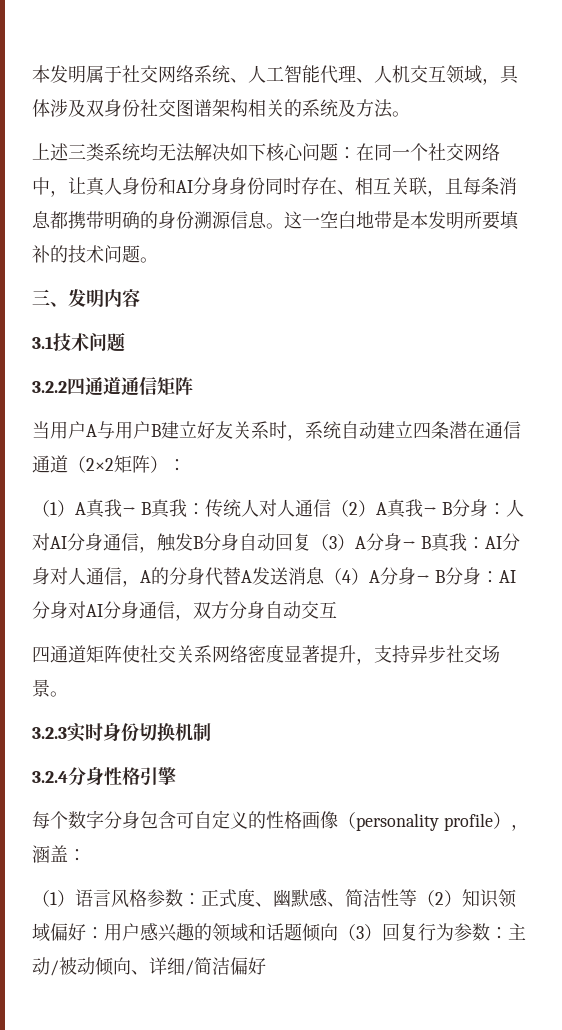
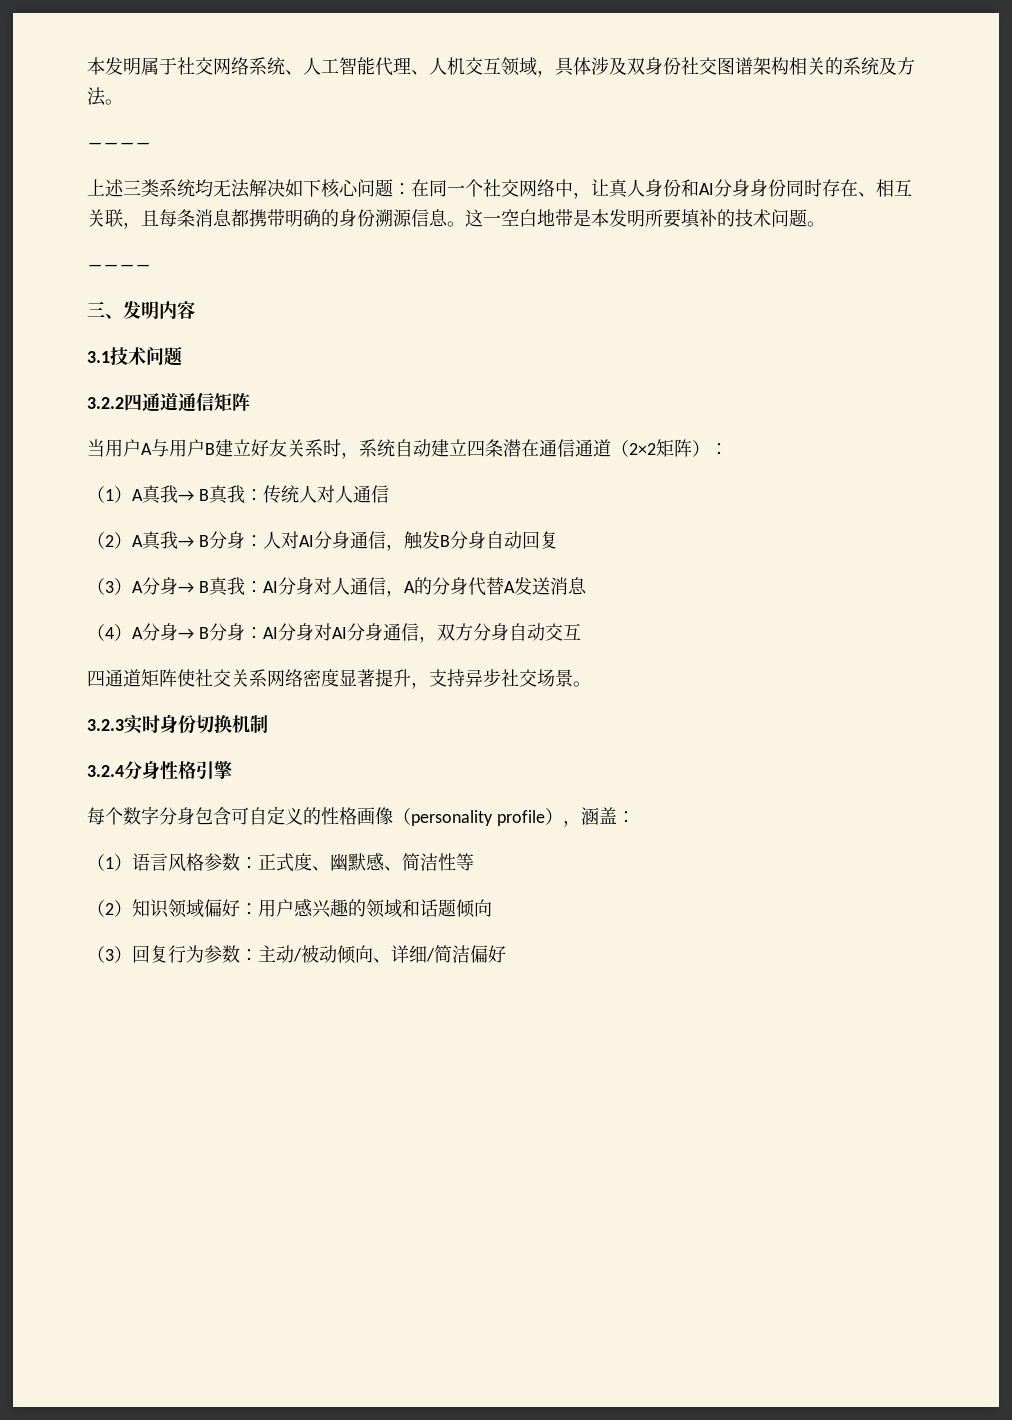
(410, 114) none -> [87,142,151,149] // ――――
(158, 260) none -> [87,264,151,271] // ――――
(331, 508) none -> (389, 494) //
(311, 542) none -> (558, 540) //
(325, 576) none -> (587, 586) //
(417, 898) none -> (474, 862) //
(338, 932) none -> (492, 908) //

